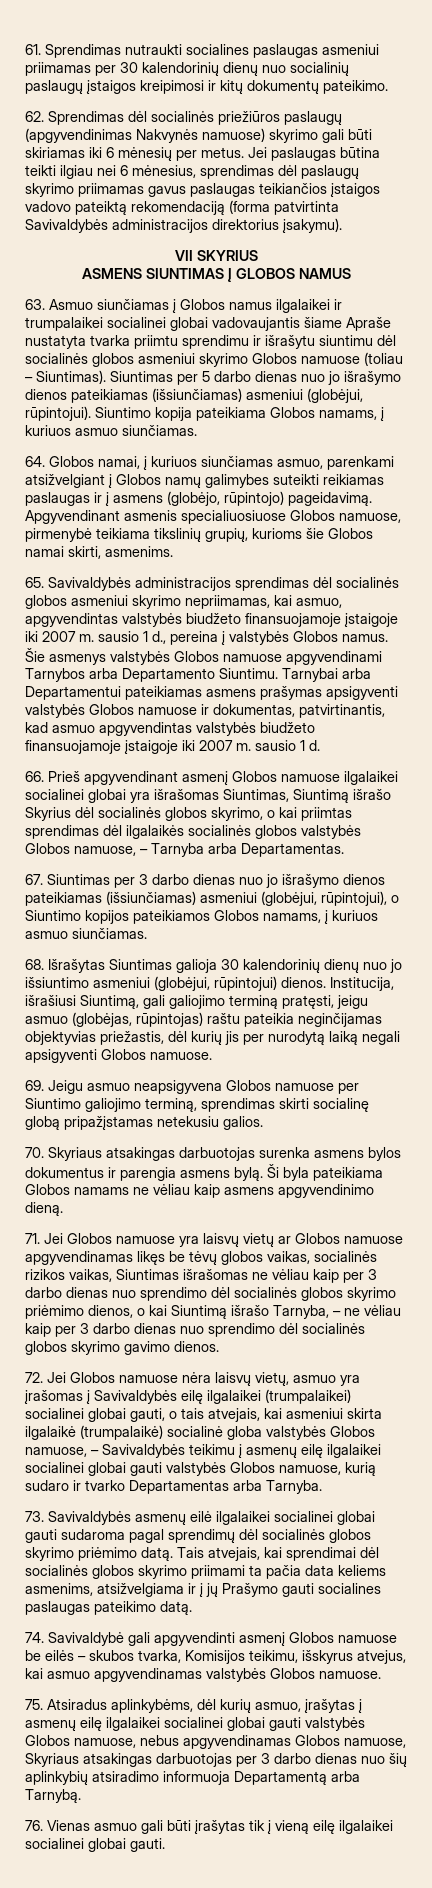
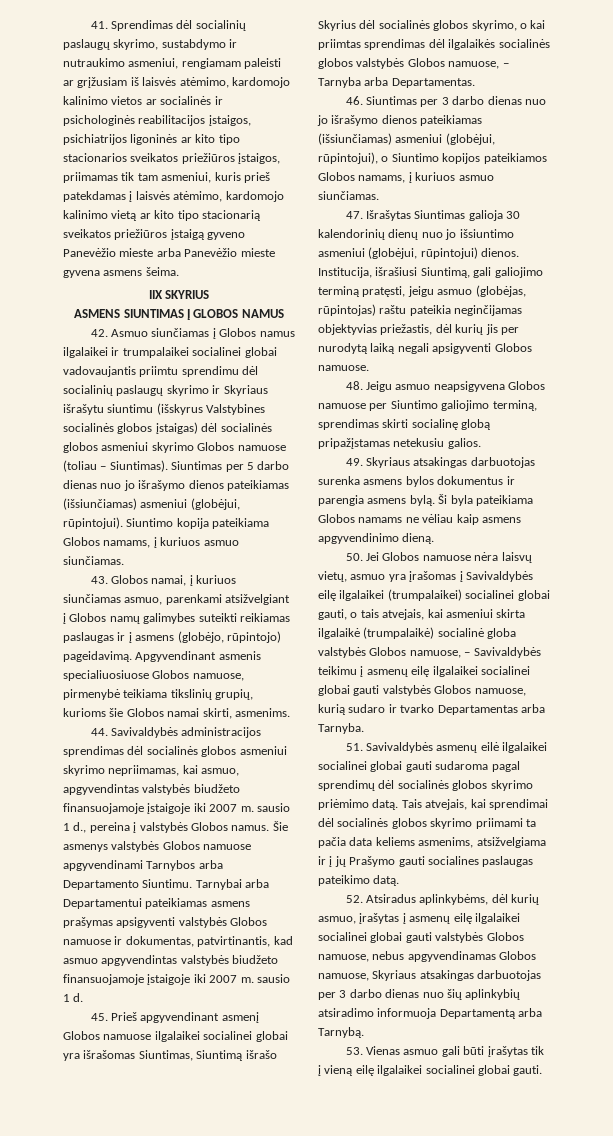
[25,44,379,58] [25,62,349,76] [25,80,388,94] [25,111,342,125] [25,128,372,143] [25,147,380,161] [25,165,359,179] [25,183,380,197] [25,200,339,215] [25,218,342,233] [174,250,193,261] 61. Sprendimas nutraukti socialines paslaugas asmeniui priimamas per 30 kalendorinių dienų nuo socialinių paslaugų įstaigos kreipimosi ir kitų dokumentų pateikimo. // 62. Sprendimas dėl socialinės priežiūros paslaugų (apgyvendinimas Nakvynės namuose) skyrimo gali būti skiriamas iki 6 mėnesių per metus. Jei paslaugas būtina teikti ilgiau nei 6 mėnesius, sprendimas dėl paslaugų skyrimo priimamas gavus paslaugas teikiančios įstaigos vadovo pateiktą rekomendaciją (forma patvirtinta Savivaldybės administracijos direktorius įsakymu). // VII -> [90,20,246,31] [63,39,238,50] [63,58,282,69] [63,77,290,88] [63,96,223,105] [63,115,251,126] [63,134,240,145] [63,153,281,164] [63,172,270,183] [63,191,284,202] [63,210,261,221] [63,229,246,240] [63,248,275,257] [63,267,179,278] [148,290,163,299] 41. Sprendimas dėl socialinių paslaugų skyrimo, sustabdymo ir nutraukimo asmeniui, rengiamam paleisti ar grįžusiam iš laisvės atėmimo, kardomojo kalinimo vietos ar socialinės ir psichologinės reabilitacijos įstaigos, psichiatrijos ligoninės ar kito tipo stacionarios sveikatos priežiūros įstaigos, priimamas tik tam asmeniui, kuris prieš patekdamas į laisvės atėmimo, kardomojo kalinimo vietą ar kito tipo stacionarią sveikatos priežiūros įstaigą gyveno Panevėžio mieste arba Panevėžio mieste gyvena asmens šeima. // IIX
[25,299,45,310] 63. -> [90,329,108,337] 42.
[304,317,391,331] [25,335,373,349] šiame Apraše nustatyta tvarka priimtu sprendimu ir išrašytu siuntimu -> [139,366,259,377] [63,385,268,396] [63,403,266,415] [63,422,198,434] priimtu sprendimu dėl socialinių paslaugų skyrimo ir Skyriaus išrašytu siuntimu (išskyrus Valstybines socialinės globos įstaigas)
[25,456,45,467] 64. -> [90,576,108,584] 43.
[25,577,44,588] 65. -> [90,728,108,736] 44.
[25,771,44,782] 66. -> [90,1013,108,1021] 45.
[25,874,43,885] 67. -> [345,96,363,105] 46.
[25,959,44,970] 68. -> [345,211,363,219] 47.
[25,1080,44,1091] 69. -> [345,381,363,390] 48.
[25,1147,44,1158] 70. -> [345,458,363,466] 49.
[25,1233,403,1247] [25,1251,377,1265] [25,1269,377,1283] [25,1287,396,1301] [25,1305,401,1319] [25,1323,365,1337] [25,1341,219,1355] [25,1372,43,1383] 71. Jei Globos namuose yra laisvų vietų ar Globos namuose apgyvendinamas likęs be tėvų globos vaikas, socialinės rizikos vaikas, Siuntimas išrašomas ne vėliau kaip per 3 darbo dienas nuo sprendimo dėl socialinės globos skyrimo priėmimo dienos, o kai Siuntimą išrašo Tarnyba, – ne vėliau kaip per 3 darbo dienas nuo sprendimo dėl socialinės globos skyrimo gavimo dienos. // 72. -> [345,553,363,561] 50.
[25,1511,44,1522] 73. -> [345,743,363,751] 51.
[25,1632,397,1646] [25,1650,406,1664] [25,1668,381,1682] [25,1699,43,1710] 74. Savivaldybė gali apgyvendinti asmenį Globos namuose be eilės – skubos tvarka, Komisijos teikimu, išskyrus atvejus, kai asmuo apgyvendinamas valstybės Globos namuose. // 75. -> [345,895,363,903] 52.
[25,1820,43,1831] 76. -> [345,1047,363,1055] 53.

